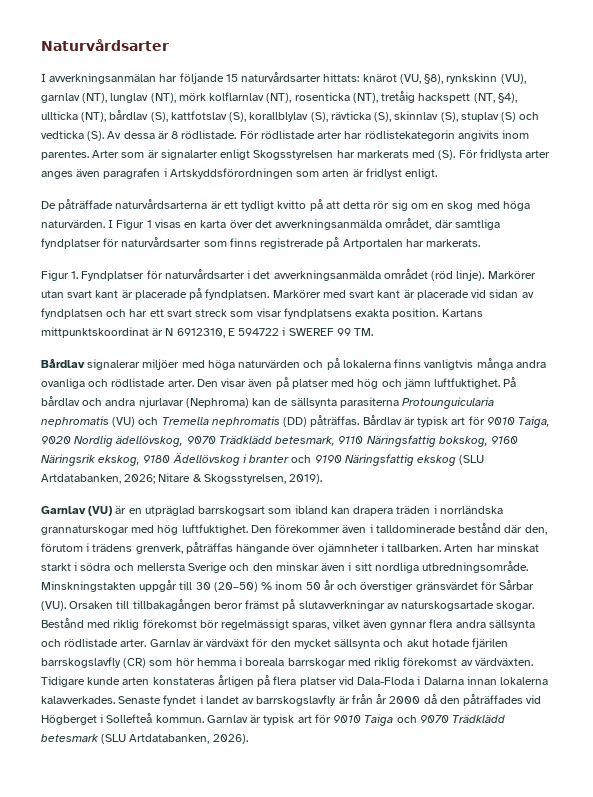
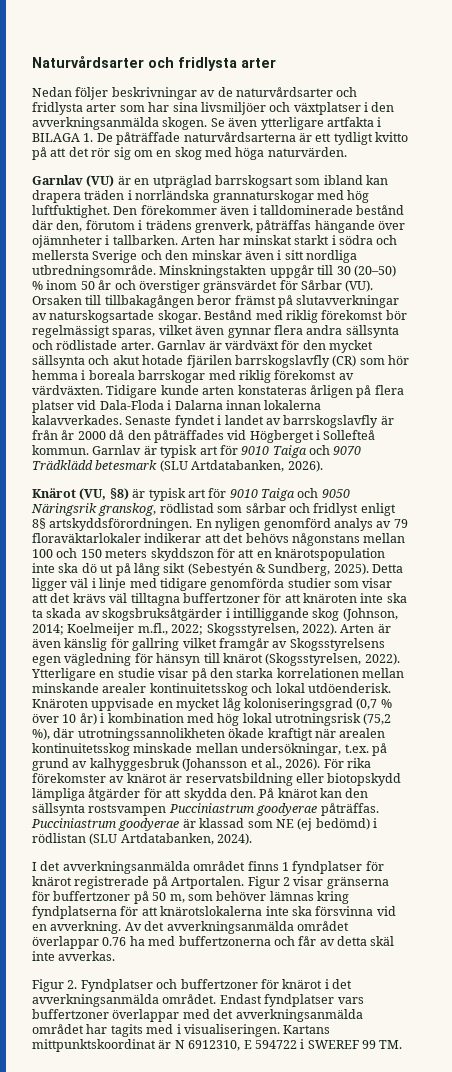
[41,72,526,84] [41,91,517,103] [41,110,540,122] [41,130,530,141] [41,149,551,160] [41,168,438,179] // I avverkningsanmälan har följande 15 naturvårdsarter hittats: knärot (VU, §8), rynkskinn (VU), garnlav (NT), lunglav (NT), mörk kolflarnlav (NT), rosenticka (NT), tretåig hackspett (NT, §4), ullticka (NT), bårdlav (S), kattfotslav (S), korallblylav (S), rävticka (S), skinnlav (S), stuplav (S) och vedticka (S). Av dessa är 8 rödlistade. För rödlistade arter har rödlistekategorin angivits inom parentes. Arter som är signalarter enligt Skogsstyrelsen har markerats med (S). För fridlysta arter anges även paragrafen i Artskyddsförordningen som arten är fridlyst enligt. // -> [148,57,276,71] [32,87,358,100] [32,102,395,115] [32,117,382,130] [32,133,94,142] och fridlysta arter // Nedan följer beskrivningar av de naturvårdsarter och fridlysta arter som har sina livsmiljöer och växtplatser i den avverkningsanmälda skogen. Se även ytterligare artfakta i BILAGA 1.
[343,201,371,209] detta -> [68,147,89,157] det
[108,218,500,230] [41,237,481,249] [41,269,536,281] [41,288,534,300] [41,308,483,319] [41,327,374,338] [41,358,546,370] [41,377,517,389] [41,396,495,409] [41,415,551,428] [41,435,519,447] [41,453,485,466] [41,473,323,484] I Figur 1 visas en karta över det avverkningsanmälda området, där samtliga fyndplatser för naturvårdsarter som finns registrerade på Artportalen har markerats. // Figur 1. Fyndplatser för naturvårdsarter i det avverkningsanmälda området (röd linje). Markörer utan svart kant är placerade på fyndplatsen. Markörer med svart kant är placerade vid sidan av fyndplatsen och har ett svart streck som visar fyndplatsens exakta position. Kartans mittpunktskoordinat är N 6912310, E 594722 i SWEREF 99 TM. // Bårdlav signalerar miljöer med höga naturvärden och på lokalerna finns vanligtvis många andra ovanliga och rödlistade arter. Den visar även på platser med hög och jämn luftfuktighet. På bårdlav och andra njurlavar (Nephroma) kan de sällsynta parasiterna Protounguicularia nephromatis (VU) och Tremella nephromatis (DD) påträffas. Bårdlav är typisk art för 9010 Taiga, 9020 Nordlig ädellövskog, 9070 Trädklädd betesmark, 9110 Näringsfattig bokskog, 9160 Näringsrik ekskog, 9180 Ädellövskog i branter och 9190 Näringsfattig ekskog (SLU Artdatabanken, 2026; Nitare & Skogsstyrelsen, 2019). -> (347, 152) none
(248, 739) none -> [32,488,350,501] [31,503,396,516] [32,518,408,531] [32,533,406,546] [32,548,385,561] [32,563,404,576] [32,578,393,591] [32,593,407,606] [32,608,398,621] [32,623,391,636] [32,638,385,651] [32,653,400,666] [31,668,404,681] [32,683,391,696] [32,698,392,711] [32,713,392,726] [32,728,386,741] [32,743,387,756] [32,758,371,771] [32,773,402,786] [32,788,369,801] [32,803,379,816] [31,818,377,831] [32,833,253,845] [32,861,384,874] [32,876,389,889] [32,891,349,904] [32,906,396,919] [32,921,349,934] [32,936,395,949] [32,951,116,961] [32,979,352,992] [32,994,364,1007] [32,1009,363,1022] [32,1024,331,1037] [32,1039,403,1052] // Knärot (VU, §8) är typisk art för 9010 Taiga och 9050 Näringsrik granskog, rödlistad som sårbar och fridlyst enligt 8§ artskyddsförordningen. En nyligen genomförd analys av 79 floraväktarlokaler indikerar att det behövs någonstans mellan 100 och 150 meters skyddszon för att en knärotspopulation inte ska dö ut på lång sikt (Sebestyén & Sundberg, 2025). Detta ligger väl i linje med tidigare genomförda studier som visar att det krävs väl tilltagna buffertzoner för att knäroten inte ska ta skada av skogsbruksåtgärder i intilliggande skog (Johnson, 2014; Koelmeijer m.fl., 2022; Skogsstyrelsen, 2022). Arten är även känslig för gallring vilket framgår av Skogsstyrelsens egen vägledning för hänsyn till knärot (Skogsstyrelsen, 2022). Ytterligare en studie visar på den starka korrelationen mellan minskande arealer kontinuitetsskog och lokal utdöenderisk. Knäroten uppvisade en mycket låg koloniseringsgrad (0,7 % över 10 år) i kombination med hög lokal utrotningsrisk (75,2 %), där utrotningssannolikheten ökade kraftigt när arealen kontinuitetsskog minskade mellan undersökningar, t.ex. på grund av kalhyggesbruk (Johansson et al., 2026). För rika förekomster av knärot är reservatsbildning eller biotopskydd lämpliga åtgärder för att skydda den. På knärot kan den sällsynta rostsvampen Pucciniastrum goodyerae påträffas. Pucciniastrum goodyerae är klassad som NE (ej bedömd) i rödlistan (SLU Artdatabanken, 2024). // I det avverkningsanmälda området finns 1 fyndplatser för knärot registrerade på Artportalen. Figur 2 visar gränserna för buffertzoner på 50 m, som behöver lämnas kring fyndplatserna för att knärotslokalerna inte ska försvinna vid en avverkning. Av det avverkningsanmälda området överlappar 0.76 ha med buffertzonerna och får av detta skäl inte avverkas. // Figur 2. Fyndplatser och buffertzoner för knärot i det avverkningsanmälda området. Endast fyndplatser vars buffertzoner överlappar med det avverkningsanmälda området har tagits med i visualiseringen. Kartans mittpunktskoordinat är N 6912310, E 594722 i SWEREF 99 TM.

